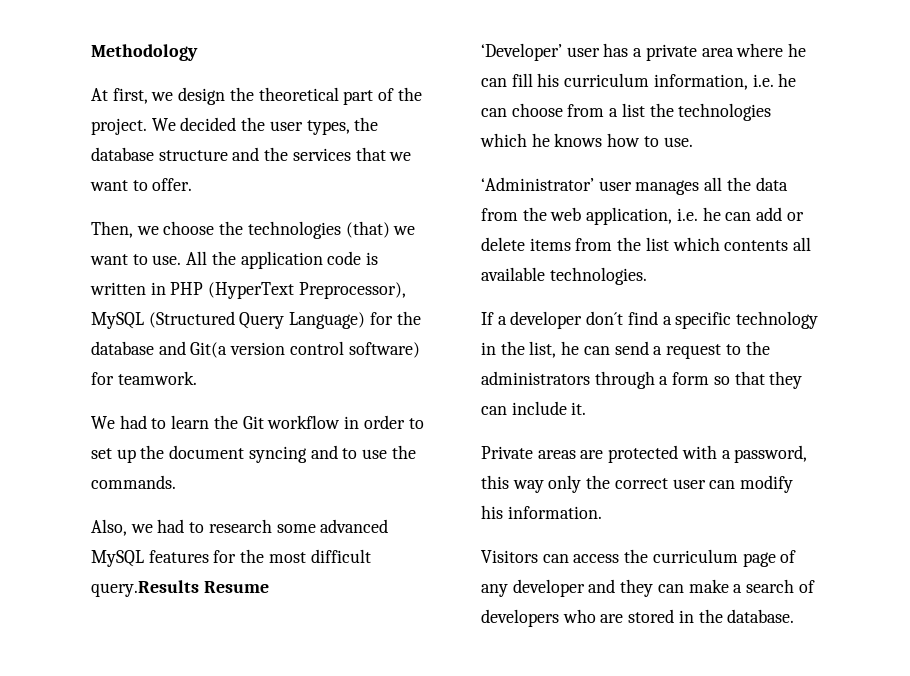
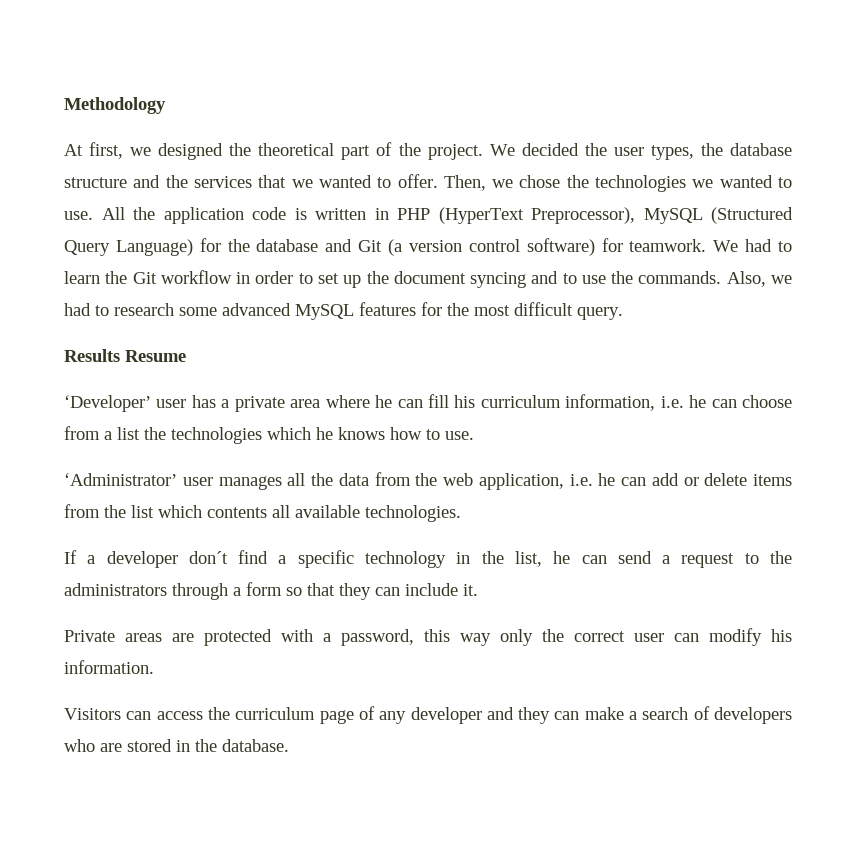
[178,87,226,105] design -> [158,143,224,160] designed
[90,180,128,191] want -> [318,175,372,188] wanted
(193, 184) // -> (438, 181) none
[163,221,416,239] [90,254,128,265] choose the technologies (that) we want -> [519,175,773,192] chose the technologies we wanted
[190,342,228,358] Git(a -> [358,239,403,256] Git (a
(197, 378) // -> (707, 245) none
(176, 482) // -> (722, 277) none
[91,580,199,597] query.Results -> [577,307,623,320] [64,349,120,362] query. // Results

